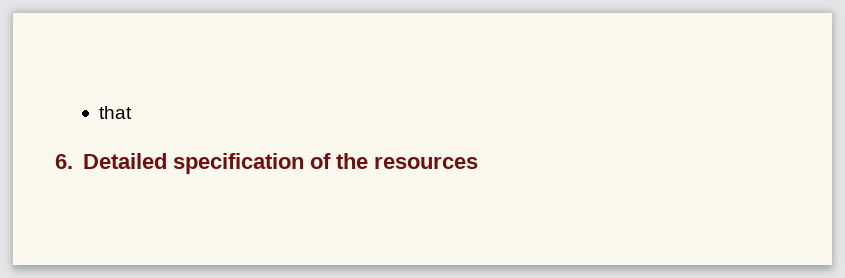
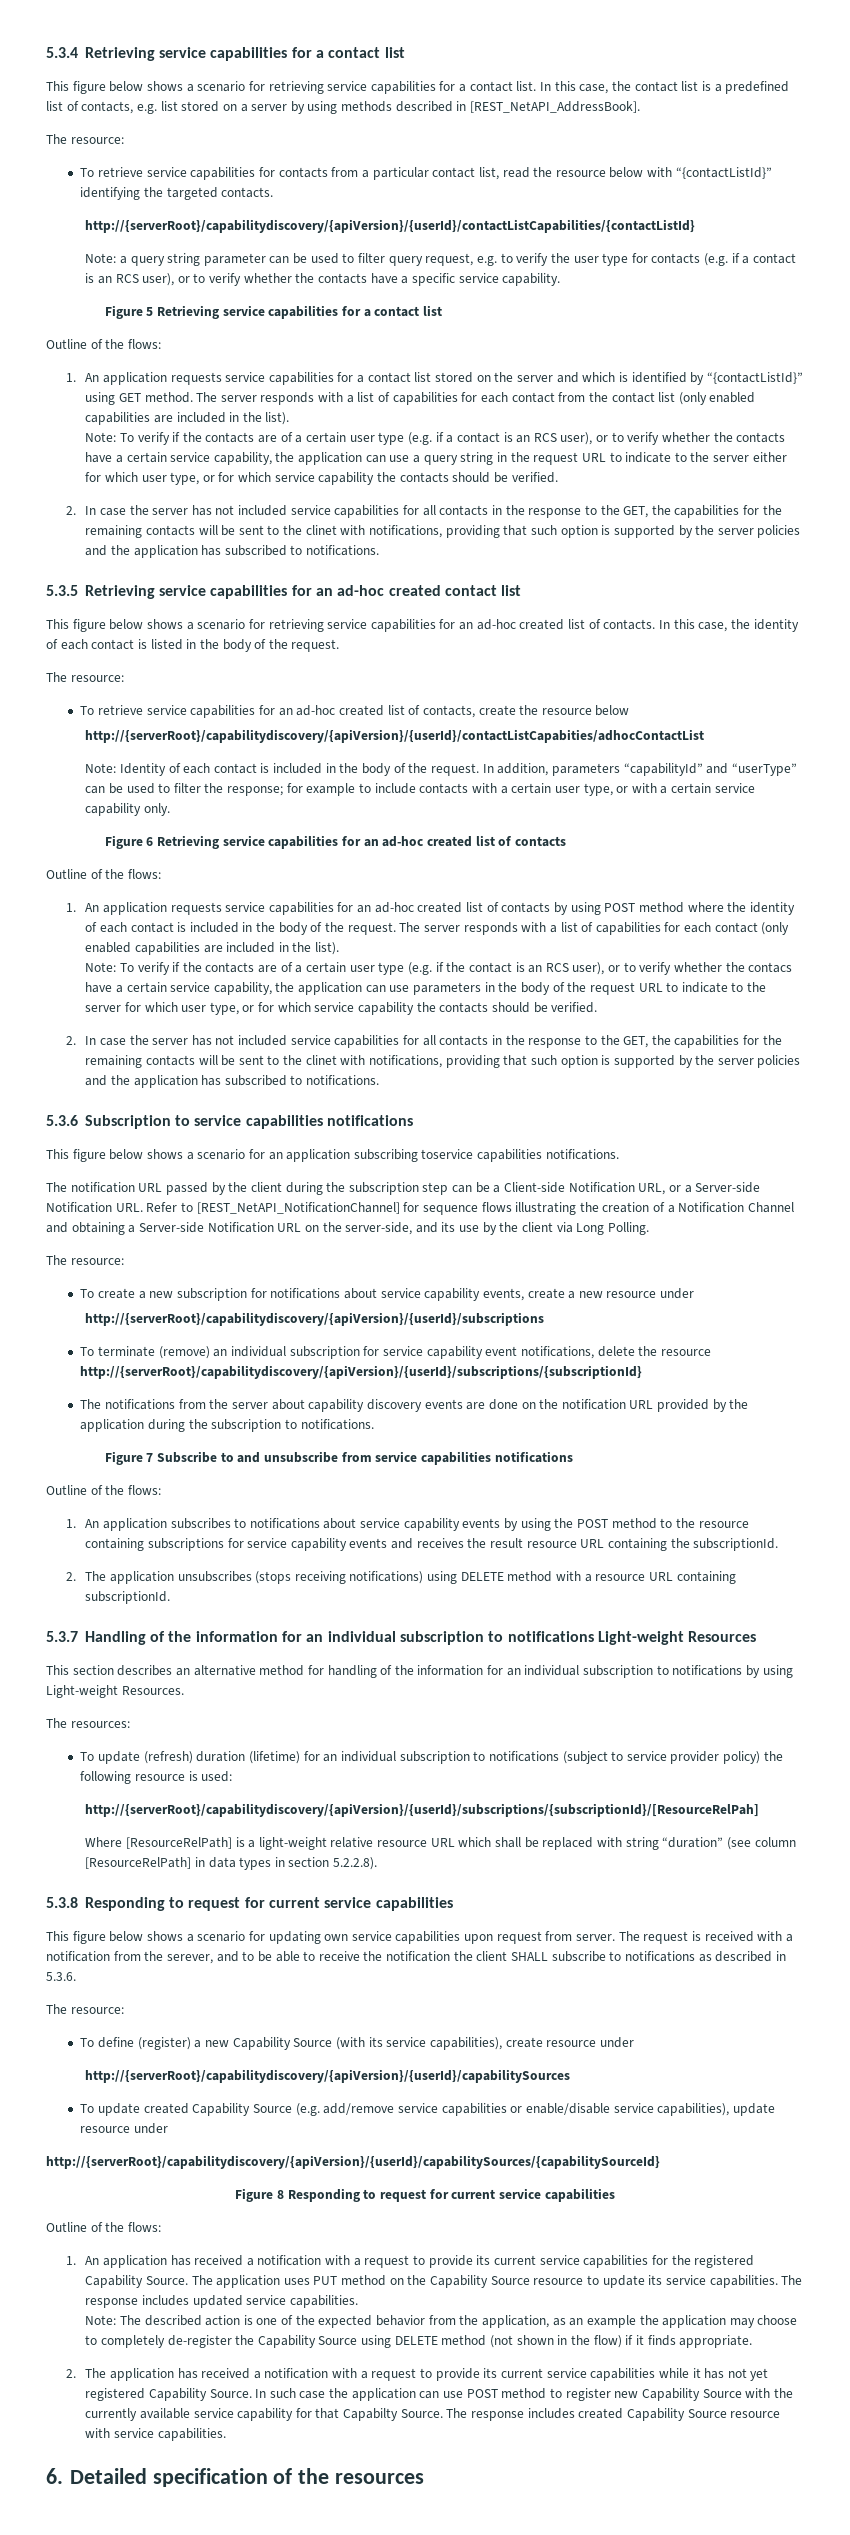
[99,106,133,119] that -> [46,47,405,61] [46,81,790,94] [46,101,641,114] [46,134,124,144] [80,167,772,180] [80,187,274,200] [85,219,696,233] [85,253,797,266] [85,273,561,286] [104,305,442,319] [46,339,161,349] [65,372,803,385] [85,392,756,405] [85,412,290,425] [85,432,786,445] [85,452,787,465] [85,472,558,485] [65,505,782,518] [85,525,801,538] [85,545,380,558] [46,585,522,599] [46,619,799,632] [46,639,340,652] [46,672,124,682] [80,705,630,718] [85,729,705,743] [85,763,797,776] [85,783,755,796] [85,803,170,816] [104,835,566,849] [46,869,161,879] [65,902,795,915] [85,922,790,935] [85,942,340,955] [85,962,793,975] [85,982,767,995] [85,1002,598,1015] [65,1035,782,1048] [85,1055,801,1068] [85,1075,380,1088] [46,1115,414,1129] [46,1149,619,1162] [46,1182,761,1195] [46,1202,795,1215] [46,1222,649,1235] [46,1255,124,1265] [80,1288,695,1301] [85,1312,545,1326] [80,1346,711,1359] [80,1365,643,1379] [80,1399,749,1412] [80,1419,374,1432] [104,1451,573,1465] [46,1485,161,1495] [65,1518,749,1531] [85,1538,779,1551] [65,1571,736,1584] [85,1591,171,1604] [46,1631,757,1645] [46,1665,793,1678] [46,1685,184,1698] [46,1718,130,1728] [80,1751,783,1764] [80,1771,233,1784] [85,1803,760,1817] [85,1837,796,1850] [85,1857,378,1870] [46,1897,453,1911] [46,1931,793,1944] [46,1951,786,1964] [46,1972,76,1981] [46,2004,124,2014] [80,2037,634,2050] [85,2069,571,2083] [80,2103,775,2116] [80,2123,169,2134] [46,2155,660,2169] [235,2188,615,2202] [46,2222,161,2232] [65,2255,755,2268] [85,2275,803,2288] [85,2295,358,2308] [85,2315,798,2328] [85,2335,753,2348] [65,2368,769,2381] [85,2388,793,2401] [85,2408,781,2421] [85,2428,226,2441] 5.3.4 Retrieving service capabilities for a contact list // This figure below shows a scenario for retrieving service capabilities for a contact list. In this case, the contact list is a predefined list of contacts, e.g. list stored on a server by using methods described in [REST_NetAPI_AddressBook]. // The resource: // To retrieve service capabilities for contacts from a particular contact list, read the resource below with “{contactListId}” identifying the targeted contacts. // http://{serverRoot}/capabilitydiscovery/{apiVersion}/{userId}/contactListCapabilities/{contactListId} // Note: a query string parameter can be used to filter query request, e.g. to verify the user type for contacts (e.g. if a contact is an RCS user), or to verify whether the contacts have a specific service capability. // Figure 5 Retrieving service capabilities for a contact list // Outline of the flows: // 1. An application requests service capabilities for a contact list stored on the server and which is identified by “{contactListId}” using GET method. The server responds with a list of capabilities for each contact from the contact list (only enabled capabilities are included in the list). // Note: To verify if the contacts are of a certain user type (e.g. if a contact is an RCS user), or to verify whether the contacts have a certain service capability, the application can use a query string in the request URL to indicate to the server either for which user type, or for which service capability the contacts should be verified. // 2. In case the server has not included service capabilities for all contacts in the response to the GET, the capabilities for the remaining contacts will be sent to the clinet with notifications, providing that such option is supported by the server policies and the application has subscribed to notifications. // 5.3.5 Retrieving service capabilities for an ad-hoc created contact list // This figure below shows a scenario for retrieving service capabilities for an ad-hoc created list of contacts. In this case, the identity of each contact is listed in the body of the request. // The resource: // To retrieve service capabilities for an ad-hoc created list of contacts, create the resource below // http://{serverRoot}/capabilitydiscovery/{apiVersion}/{userId}/contactListCapabities/adhocContactList // Note: Identity of each contact is included in the body of the request. In addition, parameters “capabilityId” and “userType” can be used to filter the response; for example to include contacts with a certain user type, or with a certain service capability only. // Figure 6 Retrieving service capabilities for an ad-hoc created list of contacts // Outline of the flows: // 1. An application requests service capabilities for an ad-hoc created list of contacts by using POST method where the identity of each contact is included in the body of the request. The server responds with a list of capabilities for each contact (only enabled capabilities are included in the list). // Note: To verify if the contacts are of a certain user type (e.g. if the contact is an RCS user), or to verify whether the contacs have a certain service capability, the application can use parameters in the body of the request URL to indicate to the server for which user type, or for which service capability the contacts should be verified. // 2. In case the server has not included service capabilities for all contacts in the response to the GET, the capabilities for the remaining contacts will be sent to the clinet with notifications, providing that such option is supported by the server policies and the application has subscribed to notifications. // 5.3.6 Subscription to service capabilities notifications // This figure below shows a scenario for an application subscribing toservice capabilities notifications. // The notification URL passed by the client during the subscription step can be a Client-side Notification URL, or a Server-side Notification URL. Refer to [REST_NetAPI_NotificationChannel] for sequence flows illustrating the creation of a Notification Channel and obtaining a Server-side Notification URL on the server-side, and its use by the client via Long Polling. // The resource: // To create a new subscription for notifications about service capability events, create a new resource under // http://{serverRoot}/capabilitydiscovery/{apiVersion}/{userId}/subscriptions // To terminate (remove) an individual subscription for service capability event notifications, delete the resource http://{serverRoot}/capabilitydiscovery/{apiVersion}/{userId}/subscriptions/{subscriptionId} // The notifications from the server about capability discovery events are done on the notification URL provided by the application during the subscription to notifications. // Figure 7 Subscribe to and unsubscribe from service capabilities notifications // Outline of the flows: // 1. An application subscribes to notifications about service capability events by using the POST method to the resource containing subscriptions for service capability events and receives the result resource URL containing the subscriptionId. // 2. The application unsubscribes (stops receiving notifications) using DELETE method with a resource URL containing subscriptionId. // 5.3.7 Handling of the information for an individual subscription to notifications Light-weight Resources // This section describes an alternative method for handling of the information for an individual subscription to notifications by using Light-weight Resources. // The resources: // To update (refresh) duration (lifetime) for an individual subscription to notifications (subject to service provider policy) the following resource is used: // http://{serverRoot}/capabilitydiscovery/{apiVersion}/{userId}/subscriptions/{subscriptionId}/[ResourceRelPah] // Where [ResourceRelPath] is a light-weight relative resource URL which shall be replaced with string “duration” (see column [ResourceRelPath] in data types in section 5.2.2.8). // 5.3.8 Responding to request for current service capabilities // This figure below shows a scenario for updating own service capabilities upon request from server. The request is received with a notification from the serever, and to be able to receive the notification the client SHALL subscribe to notifications as described in 5.3.6. // The resource: // To define (register) a new Capability Source (with its service capabilities), create resource under // http://{serverRoot}/capabilitydiscovery/{apiVersion}/{userId}/capabilitySources // To update created Capability Source (e.g. add/remove service capabilities or enable/disable service capabilities), update resource under // http://{serverRoot}/capabilitydiscovery/{apiVersion}/{userId}/capabilitySources/{capabilitySourceId} // Figure 8 Responding to request for current service capabilities // Outline of the flows: // 1. An application has received a notification with a request to provide its current service capabilities for the registered Capability Source. The application uses PUT method on the Capability Source resource to update its service capabilities. The response includes updated service capabilities. // Note: The described action is one of the expected behavior from the application, as an example the application may choose to completely de-register the Capability Source using DELETE method (not shown in the flow) if it finds appropriate. // 2. The application has received a notification with a request to provide its current service capabilities while it has not yet registered Capability Source. In such case the application can use POST method to register new Capability Source with the currently available service capability for that Capabilty Source. The response includes created Capability Source resource with service capabilities.

